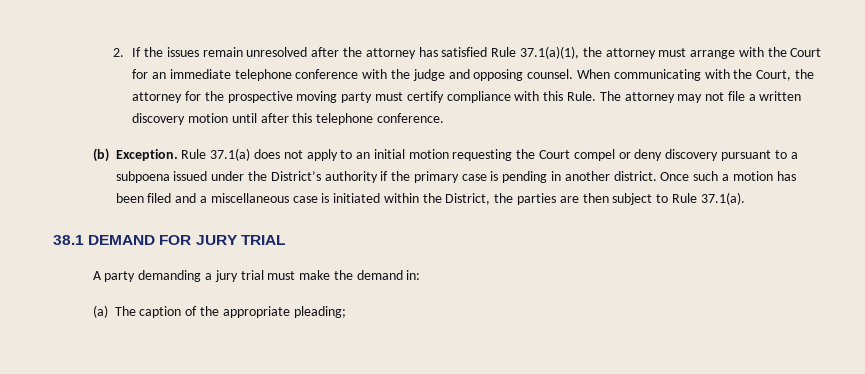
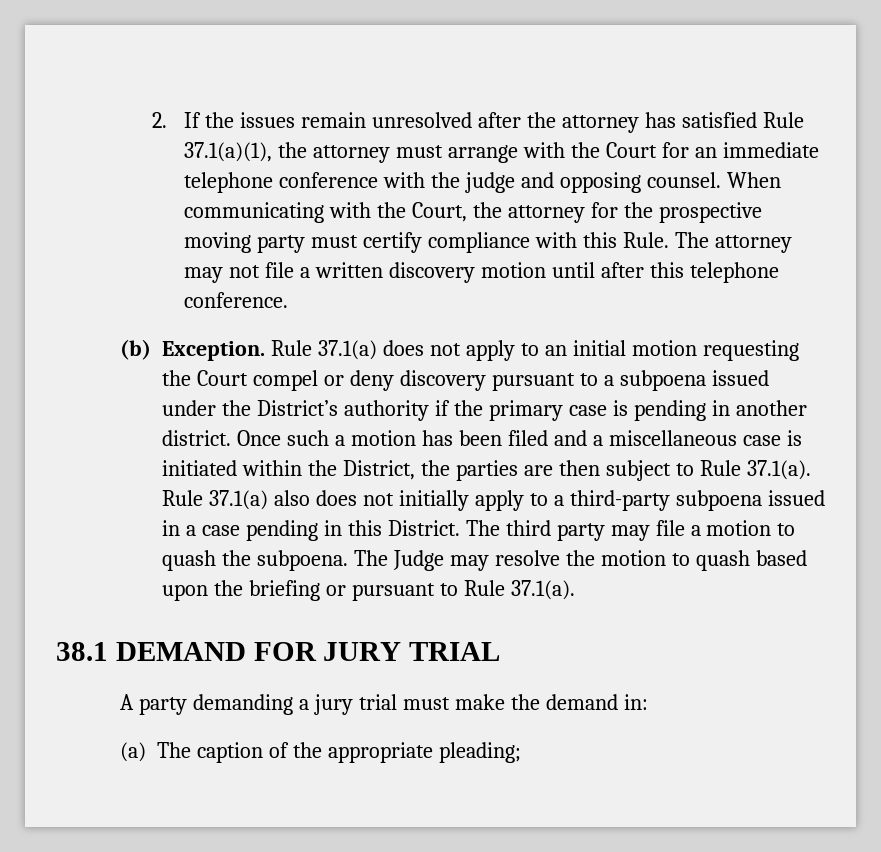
(745, 198) none -> [162,490,825,511] [162,520,796,541] [162,550,807,571] [162,580,575,601] Rule 37.1(a) also does not initially apply to a third-party subpoena issued in a case pending in this District. The third party may file a motion to quash the subpoena. The Judge may resolve the motion to quash based upon the briefing or pursuant to Rule 37.1(a).

